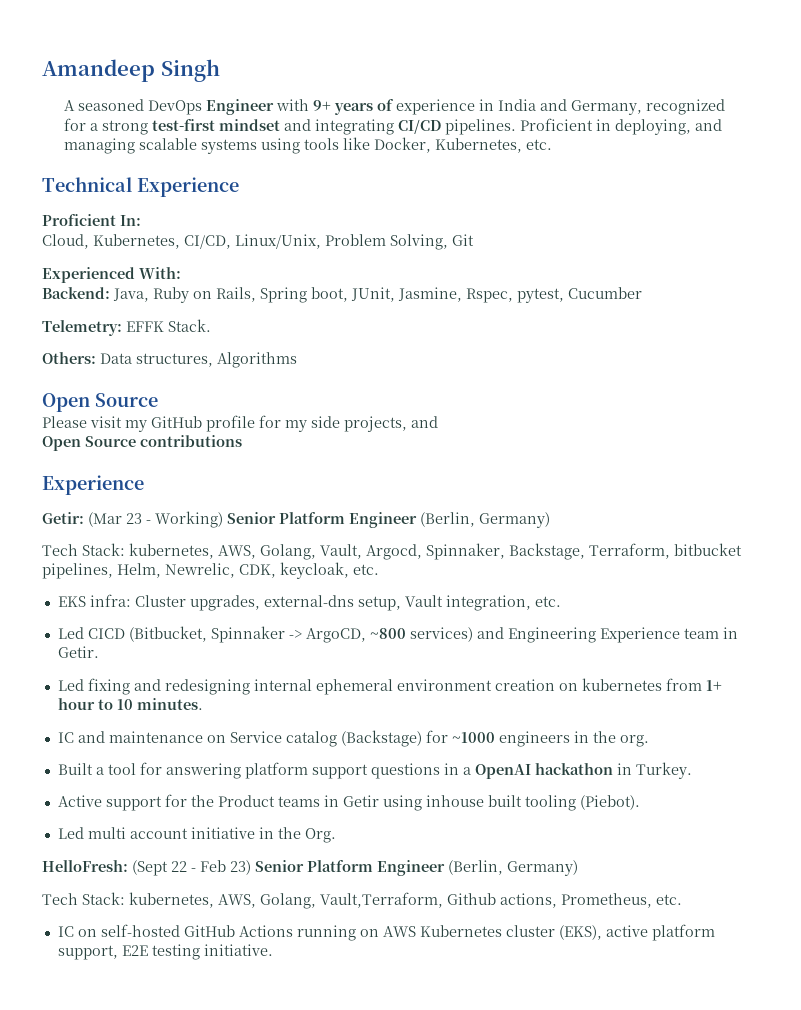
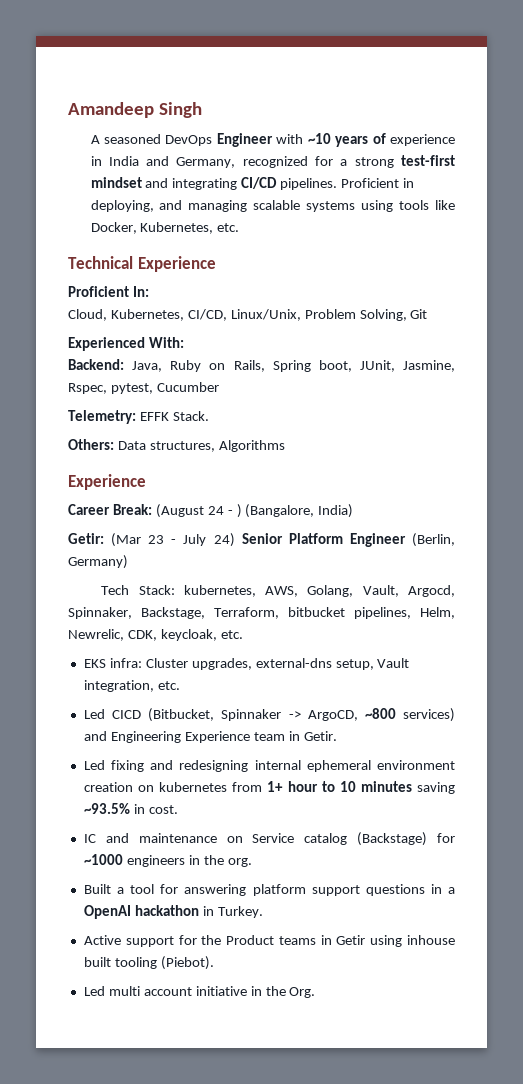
[312,100,331,111] 9+ -> [307,133,331,144] ~10
[42,393,158,412] [42,415,438,432] [42,435,242,451] [42,475,144,495] Open Source // Please visit my GitHub profile for my side projects, and // Open Source contributions // Experience -> [68,474,146,490] [68,504,354,518] Experience // Career Break: (August 24 - ) (Bangalore, India)
[155,511,223,528] Working) -> [183,533,235,547] July 24)
[136,698,203,710] minutes. -> [360,781,456,794] [83,803,178,814] minutes saving ~93.5% in cost.
[42,860,578,876] [42,892,682,909] [57,924,715,941] [57,944,273,960] // HelloFresh: (Sept 22 - Feb 23) Senior Platform Engineer (Berlin, Germany) // Tech Stack: kubernetes, AWS, Golang, Vault,Terraform, Github actions, Prometheus, etc. // IC on self-hosted GitHub Actions running on AWS Kubernetes cluster (EKS), active platform support, E2E testing initiative. -> (316, 992) none

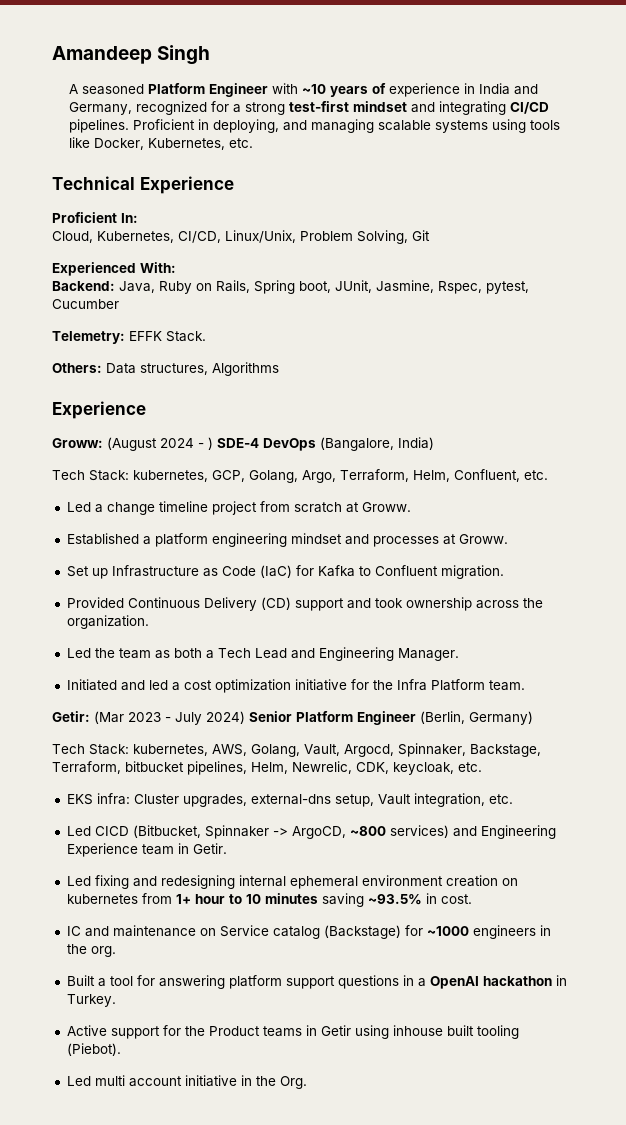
[165,135,213,146] DevOps -> [147,83,205,94] Platform
[68,504,354,518] Career Break: (August 24 - ) (Bangalore, India) -> [52,437,434,451] [52,469,548,483] [66,501,411,515] [66,533,508,547] [66,565,504,579] [66,597,543,611] [66,615,149,629] [66,647,459,661] [66,679,525,693] Groww: (August 2024 - ) SDE-4 DevOps (Bangalore, India) // Tech Stack: kubernetes, GCP, Golang, Argo, Terraform, Helm, Confluent, etc. // Led a change timeline project from scratch at Groww. // Established a platform engineering mindset and processes at Groww. // Set up Infrastructure as Code (IaC) for Kafka to Confluent migration. // Provided Continuous Delivery (CD) support and took ownership across the organization. // Led the team as both a Tech Lead and Engineering Manager. // Initiated and led a cost optimization initiative for the Infra Platform team.
[148,535,165,544] 23 -> [128,712,161,722] 2023
[213,533,235,547] 24) -> [206,711,245,724] 2024)

